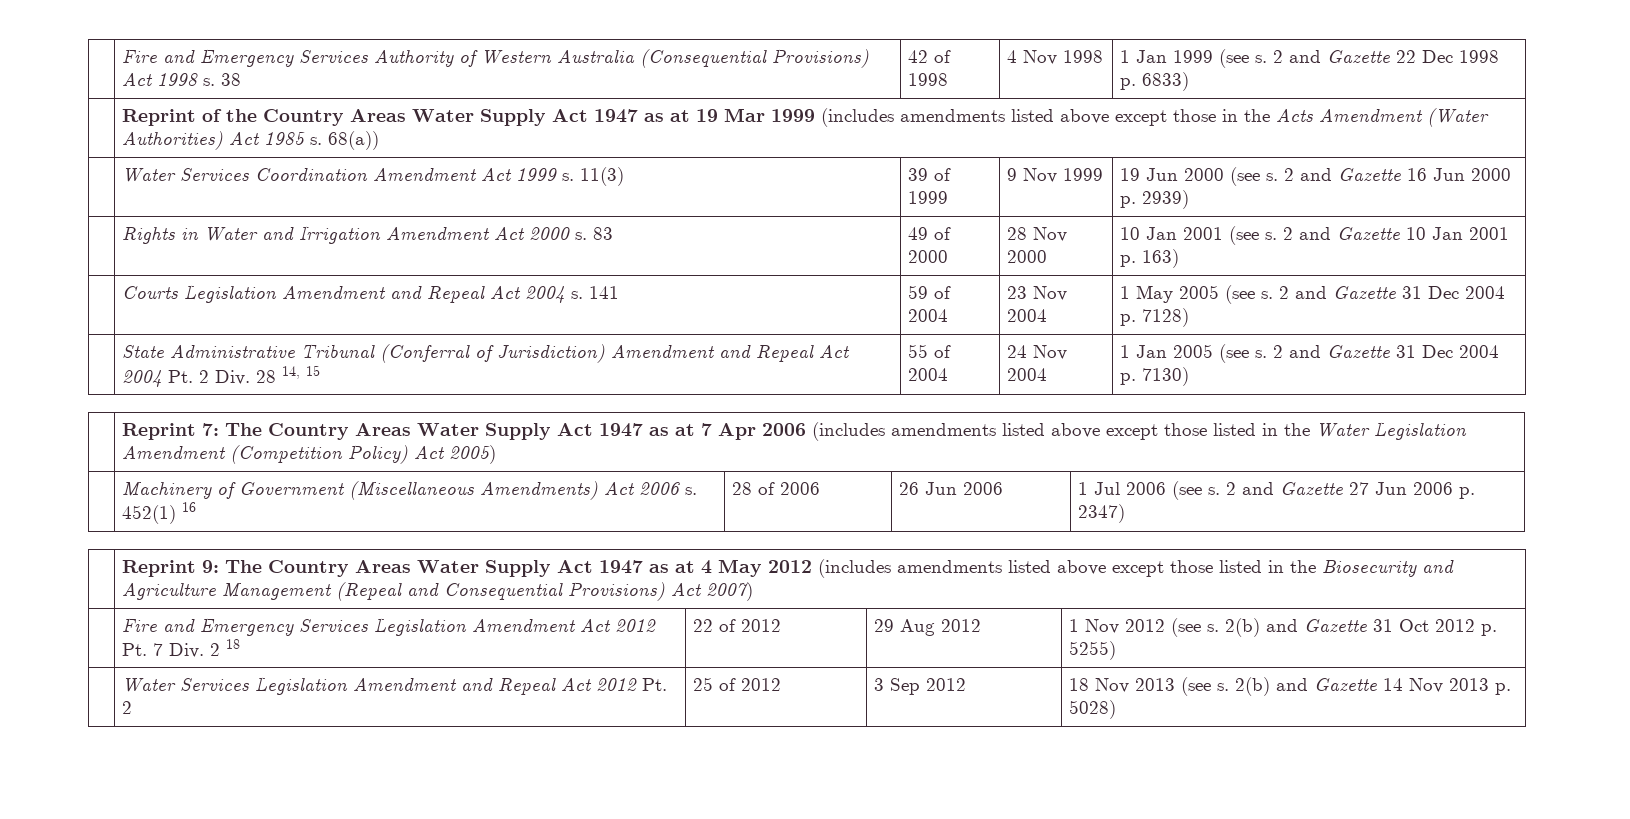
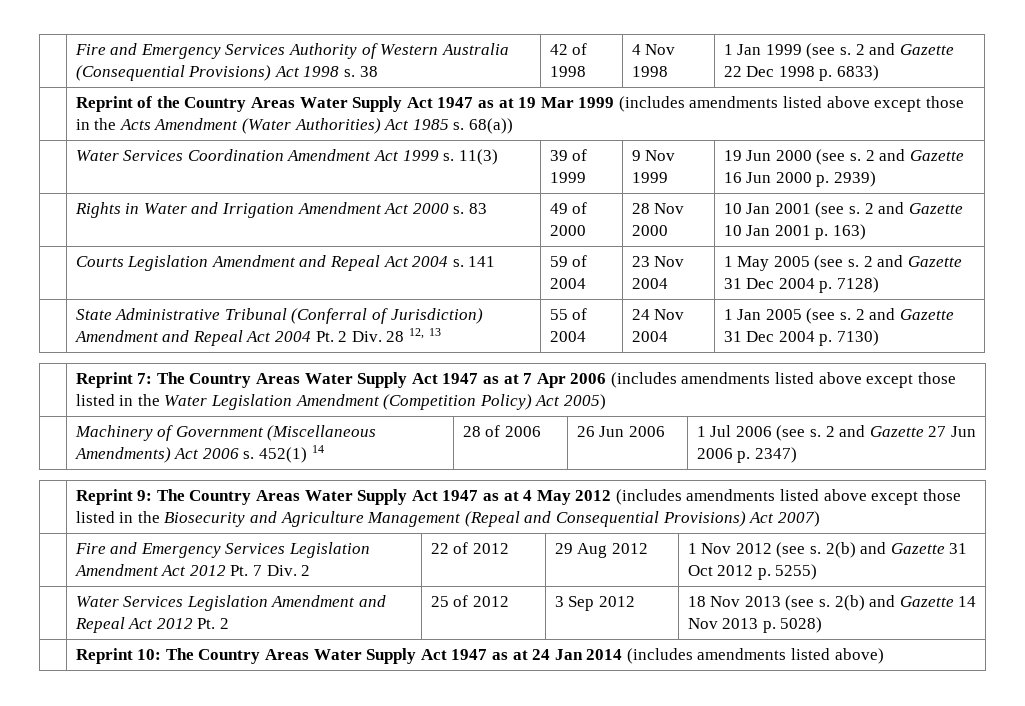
[282,365,321,379] 14, 15 -> [408,328,441,339] 12, 13
[182,502,197,512] 16 -> [311,445,324,453] 14
[226,639,241,649] 18 -> (311, 570) none
(1117, 709) none -> [75,648,884,664] // | Reprint 10: The Country Areas Water Supply Act 1947 as at 24 Jan 2014 (includes amendments listed above)

